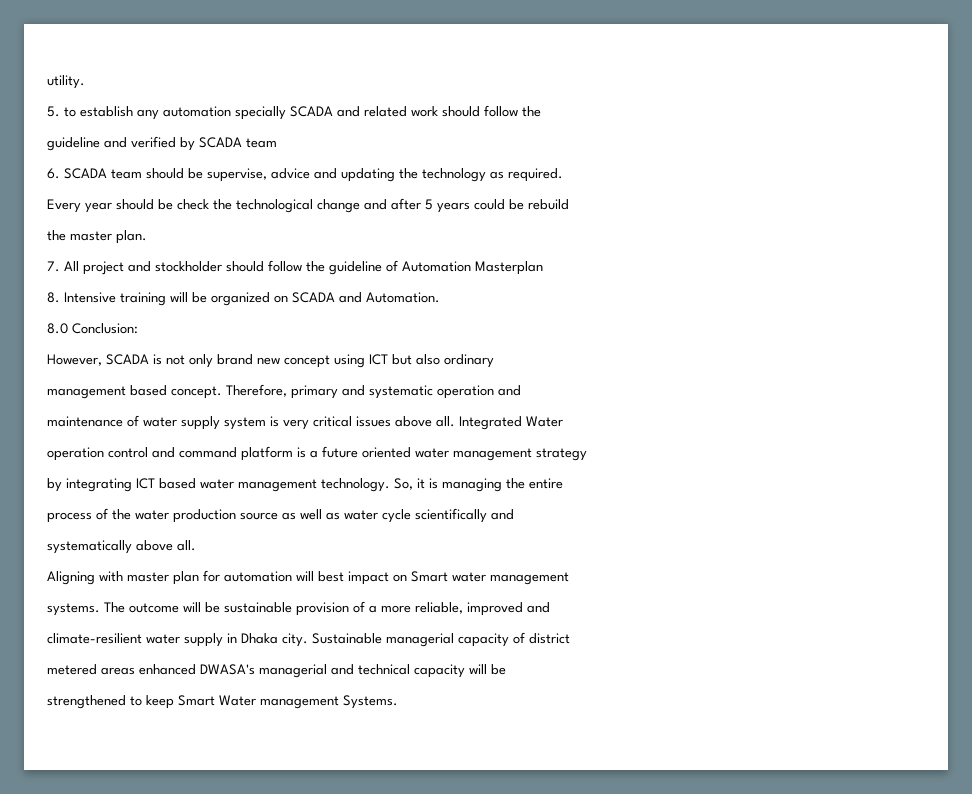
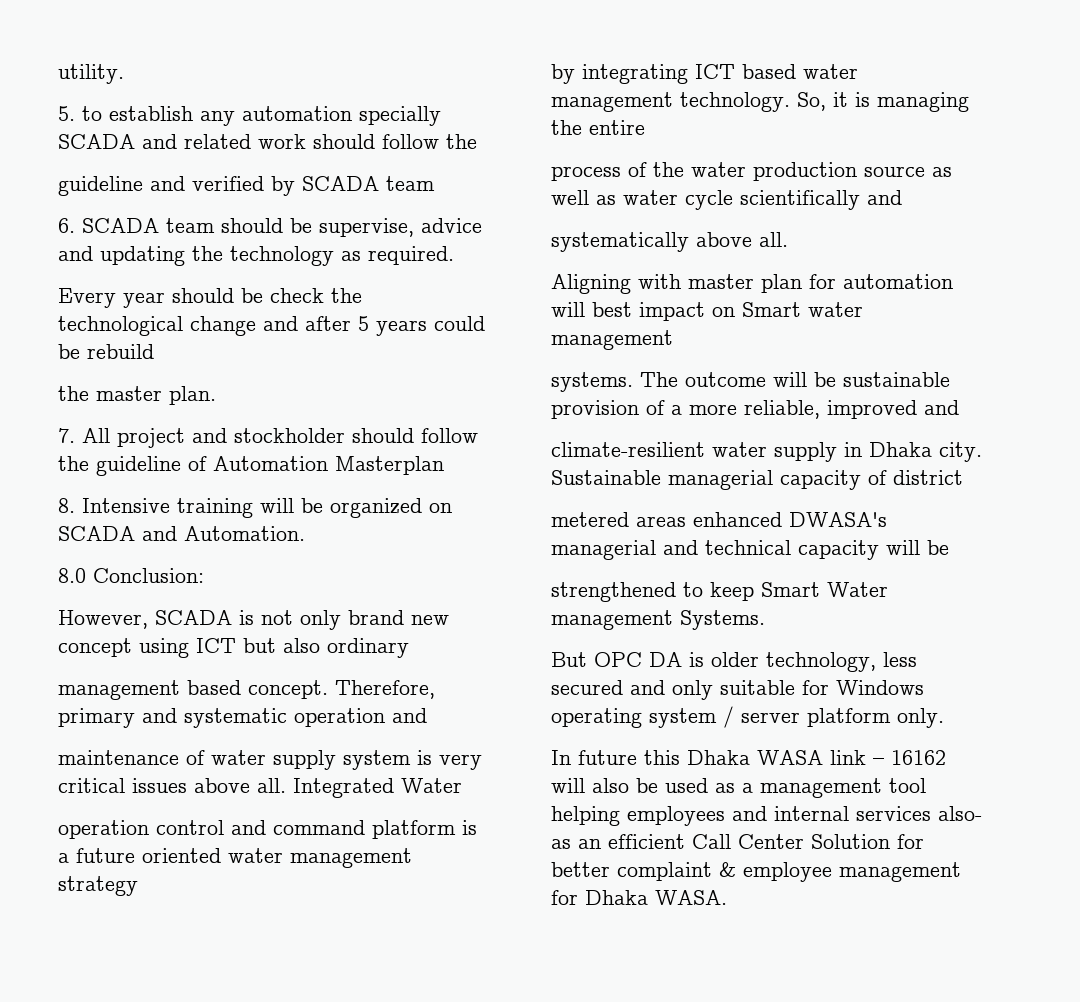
(398, 702) none -> [551,652,917,672] [551,680,924,700] [551,706,944,728] [551,750,946,765] [551,778,926,798] [551,806,982,826] [551,834,924,849] [551,862,961,882] [551,890,727,905] // But OPC DA is older technology, less secured and only suitable for Windows operating system / server platform only. // In future this Dhaka WASA link – 16162 will also be used as a management tool helping employees and internal services also- as an efficient Call Center Solution for better complaint & employee management for Dhaka WASA.

